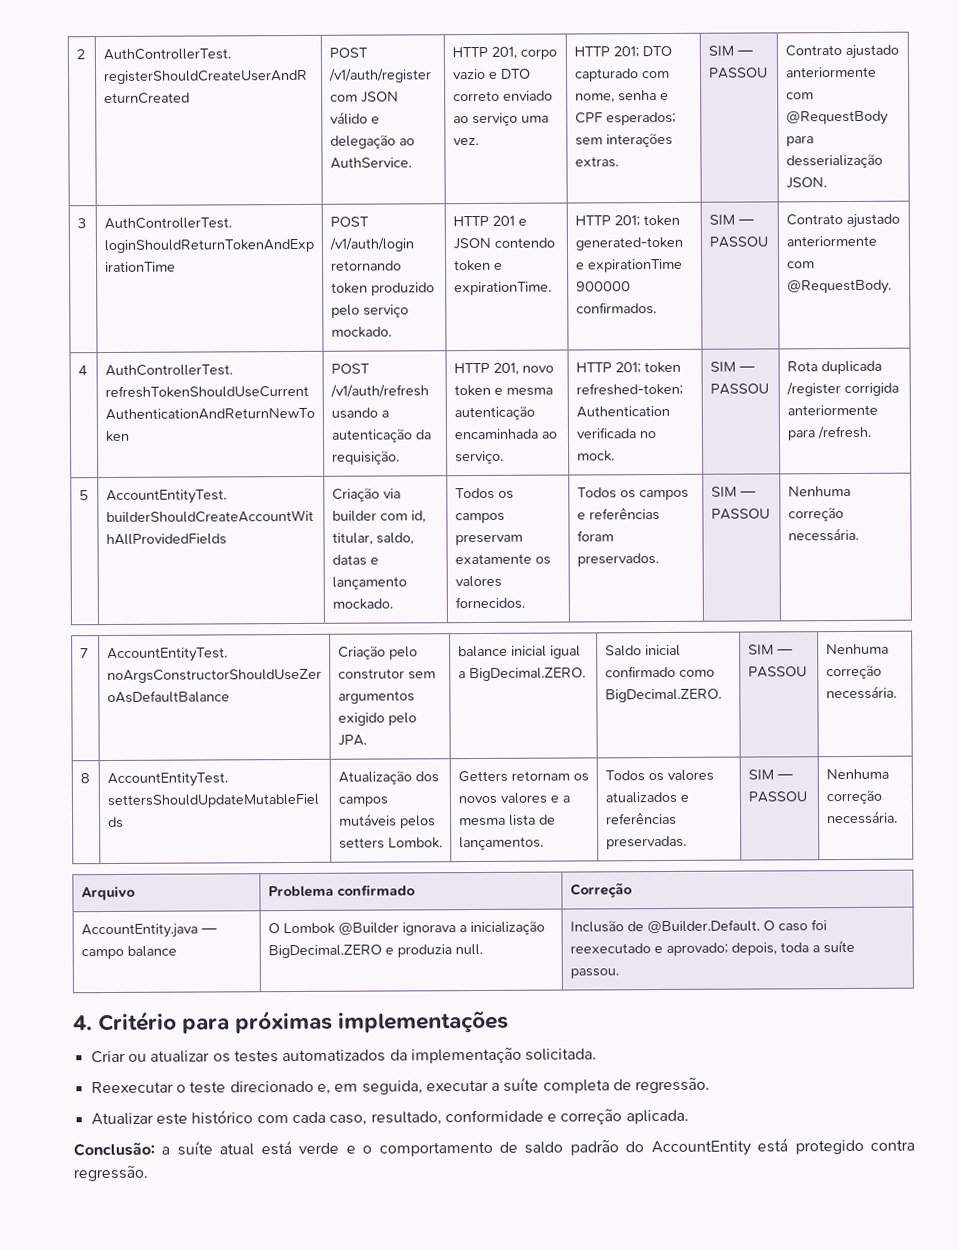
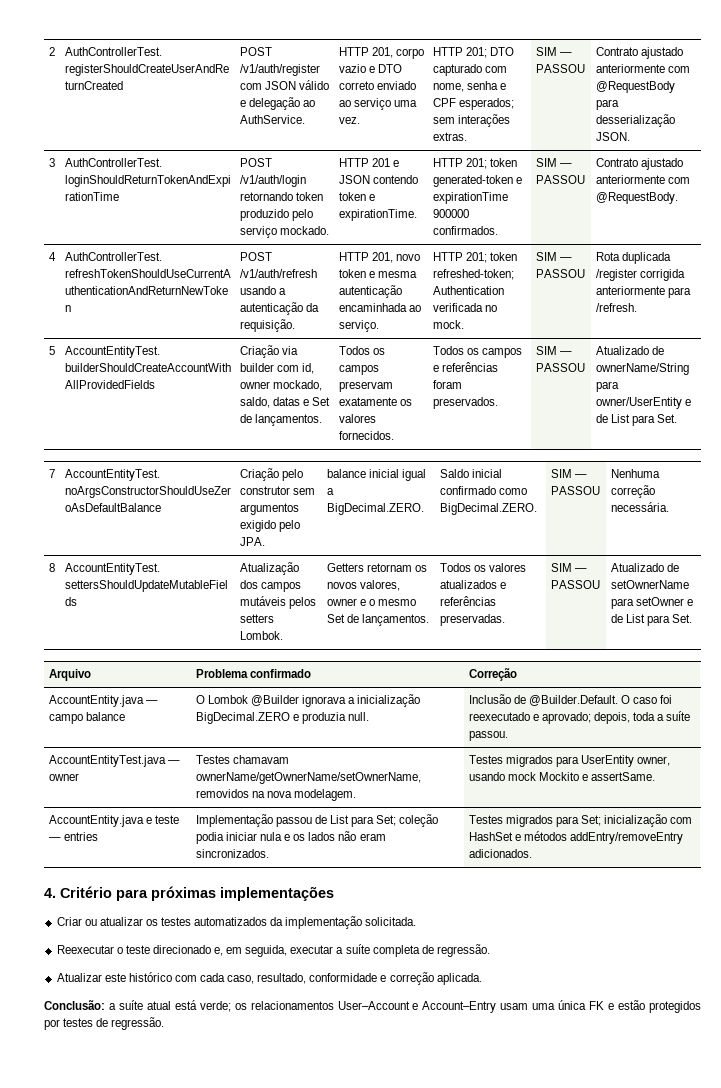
[331,532,373,545] titular, -> [239,380,322,391] owner mockado,
[331,576,407,590] [331,598,393,610] lançamento mockado. -> [312,397,331,406] [239,414,322,426] Set de lançamentos.
[787,485,851,497] [787,507,844,522] [787,527,859,542] Nenhuma correção necessária. -> [595,346,664,355] [595,363,689,375] [595,381,619,392] [595,397,691,409] [595,414,678,426] Atualizado de ownerName/String para owner/UserEntity e de List para Set.
[499,792,570,804] [458,814,536,827] valores e a mesma lista -> [359,580,400,591] [326,598,417,606] [326,614,345,623] valores, owner e o mesmo Set
[825,768,889,780] [825,789,882,805] [826,810,898,825] Nenhuma correção necessária. -> [610,563,679,572] [610,580,689,589] [610,597,693,609] [610,614,693,626] Atualizado de setOwnerName para setOwner e de List para Set.
(619, 973) none -> [48,755,180,767] [48,773,79,781] [195,755,289,764] [195,772,421,784] [195,789,357,801] [468,755,671,767] [468,772,656,781] [48,815,179,827] [48,832,98,841] [195,814,439,827] [195,831,386,844] [195,849,269,858] [468,814,693,827] [468,831,684,844] [468,849,532,858] // AccountEntityTest.java — owner | Testes chamavam ownerName/getOwnerName/setOwnerName, removidos na nova modelagem. | Testes migrados para UserEntity owner, usando mock Mockito e assertSame. // AccountEntity.java e teste — entries | Implementação passou de List para Set; coleção podia iniciar nula e os lados não eram sincronizados. | Testes migrados para Set; inicialização com HashSet e métodos addEntry/removeEntry adicionados.
[298,1138,915,1157] verde e o comportamento de saldo padrão do AccountEntity está protegido contra -> [199,1000,701,1013] [44,1018,109,1030] verde; os relacionamentos User–Account e Account–Entry usam uma única FK e estão protegidos por testes de

